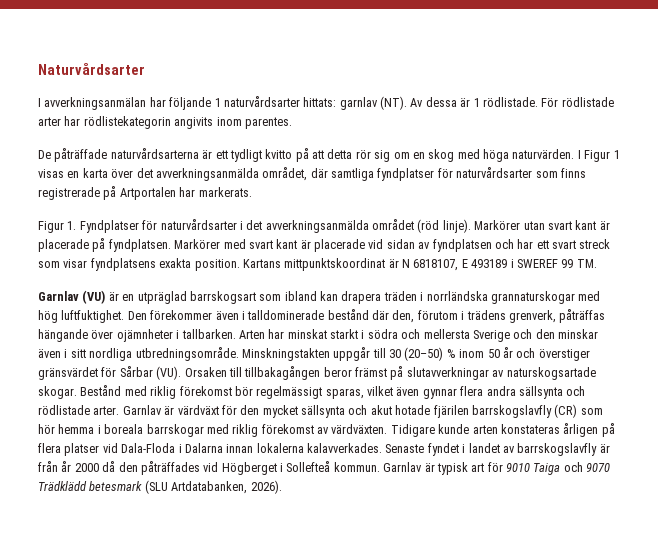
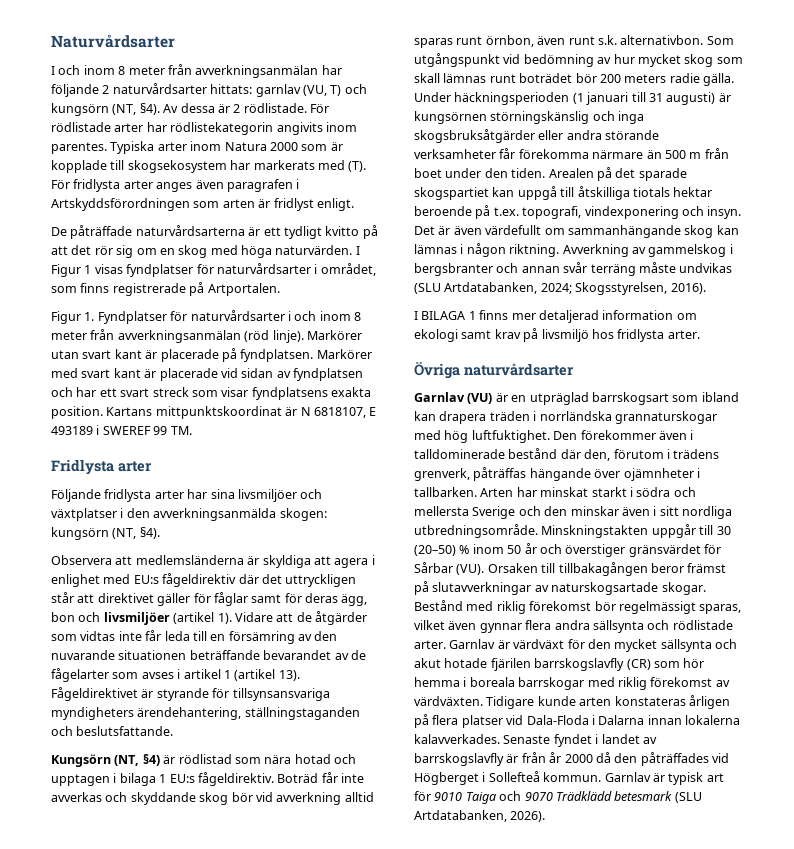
(41, 102) none -> [58,64,192,75] och inom 8 meter från
[214,98,221,107] 1 -> [102,85,110,94] 2
[380,96,407,110] (NT). -> [302,84,367,96] [51,103,160,116] (VU, T) och kungsörn (NT, §4).
[473,98,480,107] 1 -> [233,104,241,113] 2
(292, 123) none -> [110,141,343,154] [51,160,367,173] [51,179,300,192] [51,198,354,211] Typiska arter inom Natura 2000 som är kopplade till skogsekosystem har markerats med (T). För fridlysta arter anges även paragrafen i Artskyddsförordningen som arten är fridlyst enligt.
[327,149,353,159] detta -> [71,245,92,255] det
[67,167,374,181] en karta över det avverkningsanmälda området, där samtliga -> (123, 269) none
(533, 172) none -> [314,263,376,276] i området,
[119,187,252,200] Artportalen har markerats. -> [207,283,280,296] Artportalen.
[246,219,414,233] det avverkningsanmälda området -> [294,311,361,321] [51,329,241,343] och inom 8 meter från avverkningsanmälan
(597, 263) none -> [51,459,152,475] [51,489,323,502] [51,508,327,521] [51,527,160,540] [51,555,375,568] [51,573,357,587] [51,592,368,606] [51,611,367,625] [51,630,338,644] [51,650,366,660] [51,668,300,682] [51,687,330,701] [51,707,360,720] [51,726,174,736] [51,754,356,767] [51,772,364,786] [51,792,374,805] [414,35,734,48] [414,53,743,67] [414,73,734,86] [414,92,731,105] [414,111,645,124] [414,129,660,143] [414,148,729,159] [414,167,687,181] [414,186,713,200] [414,205,742,219] [414,225,739,238] [414,243,733,257] [414,262,733,276] [414,282,706,295] [414,310,697,323] [414,328,700,342] [414,362,574,379] // Fridlysta arter // Följande fridlysta arter har sina livsmiljöer och växtplatser i den avverkningsanmälda skogen: kungsörn (NT, §4). // Observera att medlemsländerna är skyldiga att agera i enlighet med EU:s fågeldirektiv där det uttryckligen står att direktivet gäller för fåglar samt för deras ägg, bon och livsmiljöer (artikel 1). Vidare att de åtgärder som vidtas inte får leda till en försämring av den nuvarande situationen beträffande bevarandet av de fågelarter som avses i artikel 1 (artikel 13). Fågeldirektivet är styrande för tillsynsansvariga myndigheters ärendehantering, ställningstaganden och beslutsfattande. // Kungsörn (NT, §4) är rödlistad som nära hotad och upptagen i bilaga 1 EU:s fågeldirektiv. Boträd får inte avverkas och skyddande skog bör vid avverkning alltid sparas runt örnbon, även runt s.k. alternativbon. Som utgångspunkt vid bedömning av hur mycket skog som skall lämnas runt boträdet bör 200 meters radie gälla. Under häckningsperioden (1 januari till 31 augusti) är kungsörnen störningskänslig och inga skogsbruksåtgärder eller andra störande verksamheter får förekomma närmare än 500 m från boet under den tiden. Arealen på det sparade skogspartiet kan uppgå till åtskilliga tiotals hektar beroende på t.ex. topografi, vindexponering och insyn. Det är även värdefullt om sammanhängande skog kan lämnas i någon riktning. Avverkning av gammelskog i bergsbranter och annan svår terräng måste undvikas (SLU Artdatabanken, 2024; Skogsstyrelsen, 2016). // I BILAGA 1 finns mer detaljerad information om ekologi samt krav på livsmiljö hos fridlysta arter. // Övriga naturvårdsarter

